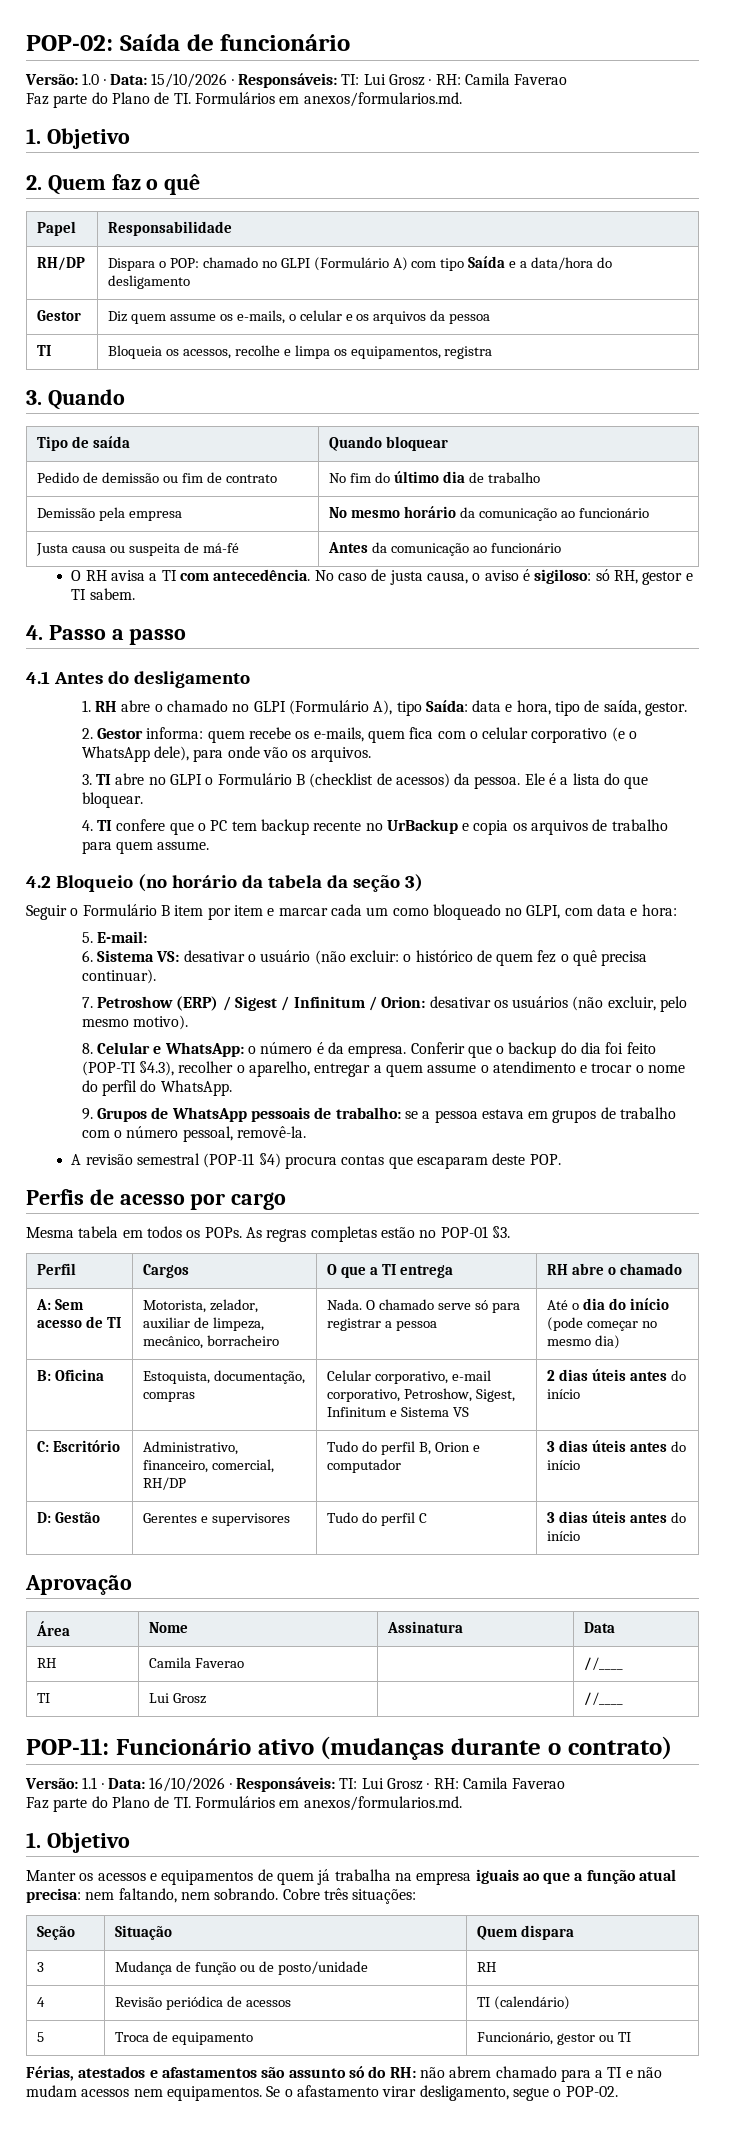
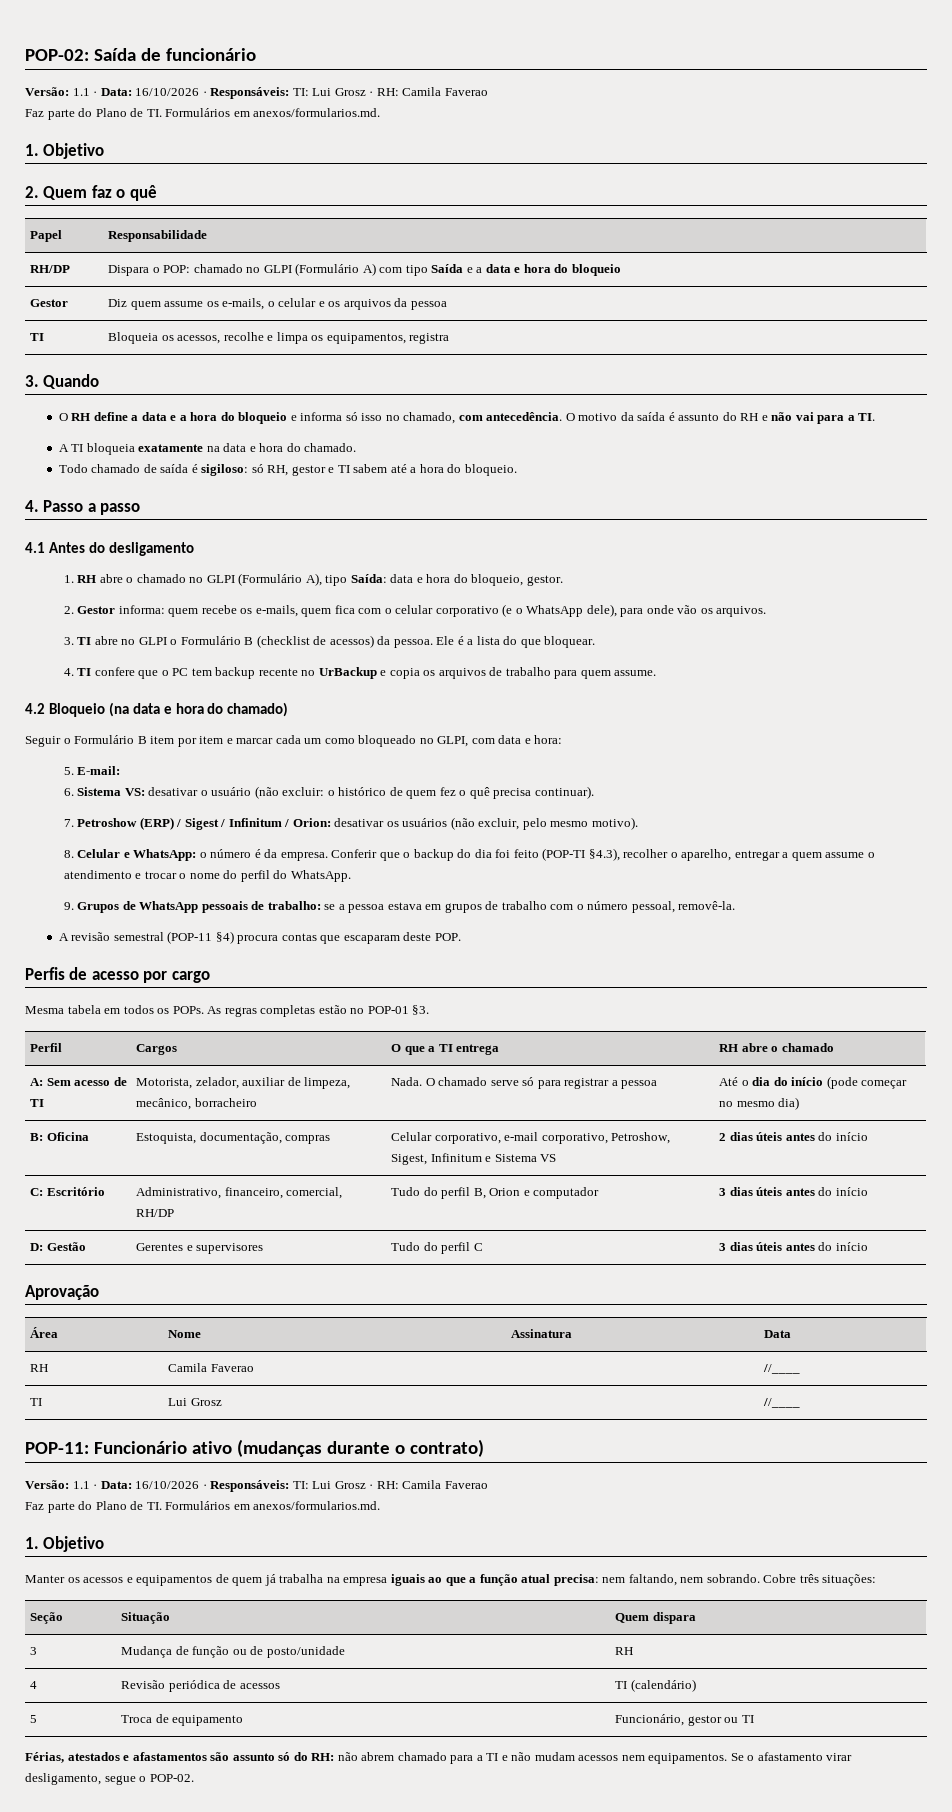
[82,73,228,88] 1.0 · Data: 15/10/2026 -> [72,88,200,96] 1.1 · Data: 16/10/2026
[531,257,612,270] [108,275,191,289] data/hora do desligamento -> [485,264,621,276] data e hora do bloqueio
[37,436,130,451] [329,436,449,451] [37,472,277,483] [329,471,540,483] [37,507,182,521] [329,506,649,521] [36,542,239,556] [328,542,561,556] [71,569,519,585] // Tipo de saída | Quando bloquear // Pedido de demissão ou fim de contrato | No fim do último dia de trabalho // Demissão pela empresa | No mesmo horário da comunicação ao funcionário // Justa causa ou suspeita de má-fé | Antes da comunicação ao funcionário // O RH avisa a TI com antecedência. No caso de justa causa, o aviso -> [58,412,876,424] [58,443,357,455] [58,464,189,473] // O RH define a data e a hora do bloqueio e informa só isso no chamado, com antecedência. O motivo da saída é assunto do RH e não vai para a TI. // A TI bloqueia exatamente na data e hora do chamado. // Todo chamado de saída
[89,588,135,600] sabem. -> [353,464,517,476] sabem até a hora do bloqueio.
[516,700,641,716] hora, tipo de saída, -> [426,574,524,586] hora do bloqueio,
[137,874,423,892] (no horário da tabela da seção 3) -> [108,702,289,717] (na data e hora do chamado)

